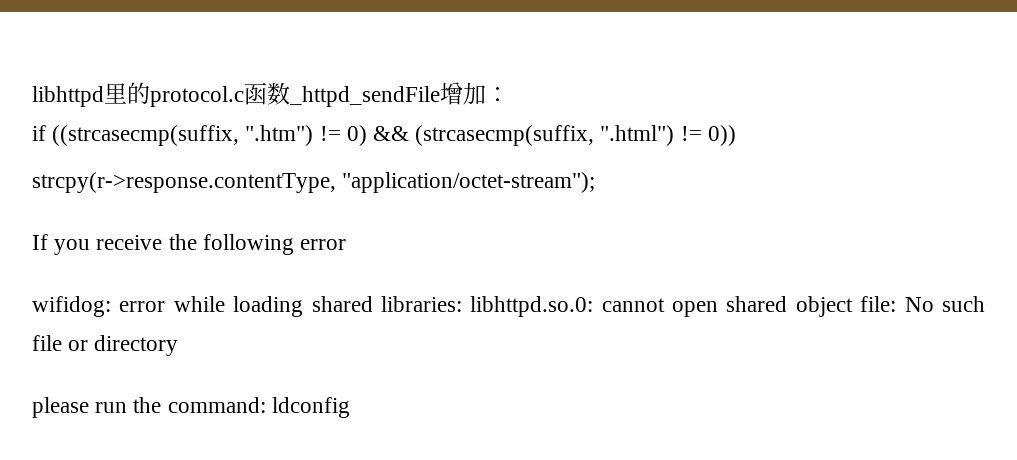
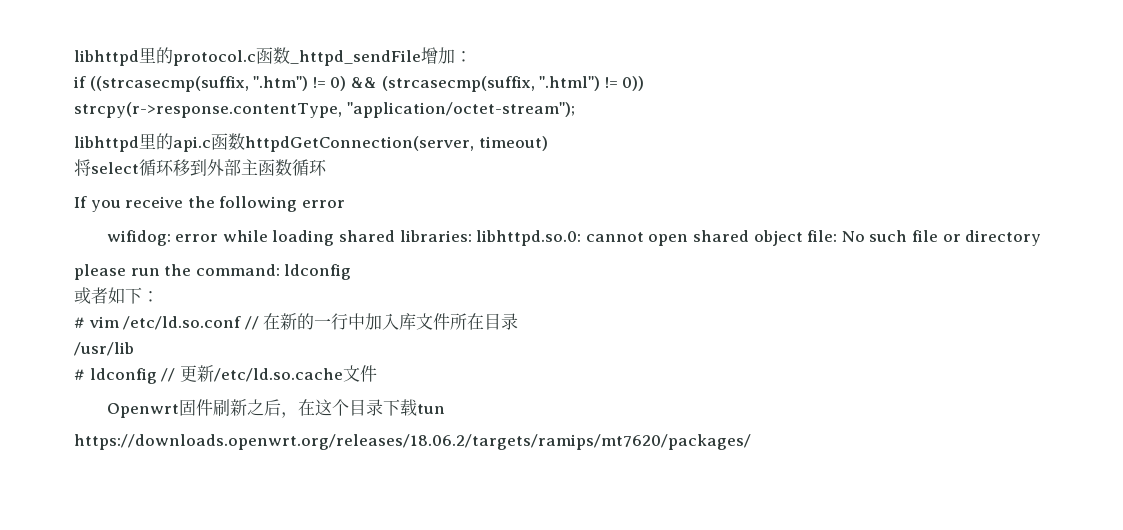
(596, 182) none -> [74,133,548,152] [74,159,327,176] // libhttpd里的api.c函数httpdGetConnection(server, timeout) // 将select循环移到外部主函数循环
(350, 407) none -> [74,287,159,304] [74,313,519,330] [74,342,134,356] [74,365,377,384] [106,399,445,418] [74,434,751,450] // 或者如下： // # vim /etc/ld.so.conf // 在新的一行中加入库文件所在目录 // /usr/lib // # ldconfig // 更新/etc/ld.so.cache文件 // Openwrt固件刷新之后，在这个目录下载tun // https://downloads.openwrt.org/releases/18.06.2/targets/ramips/mt7620/packages/

